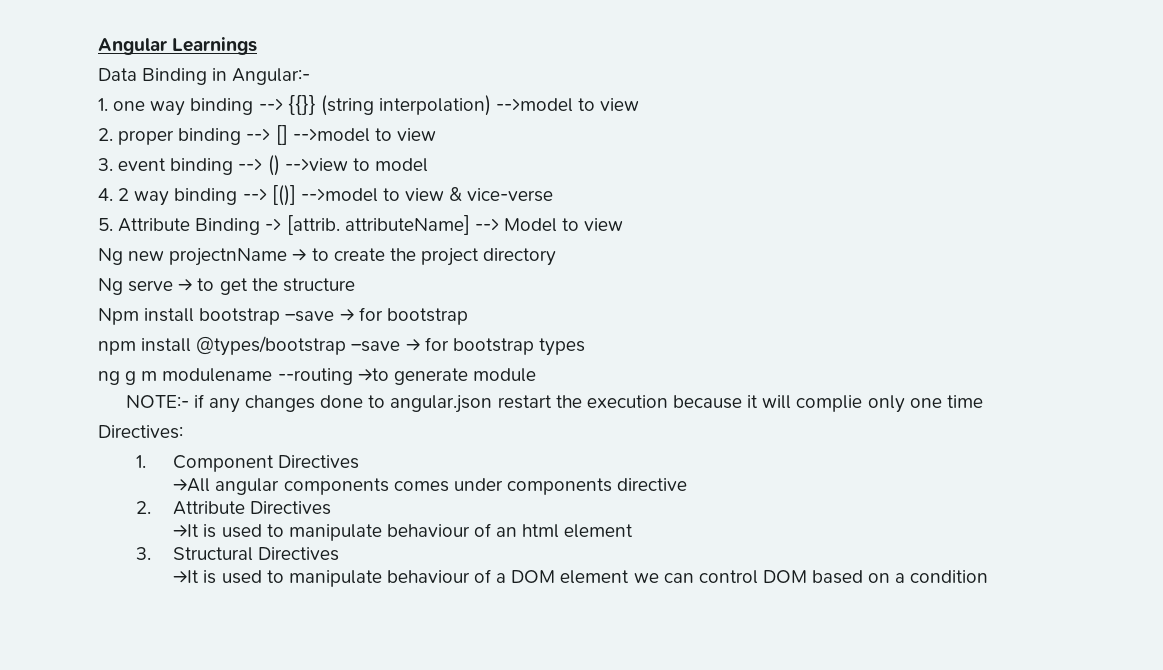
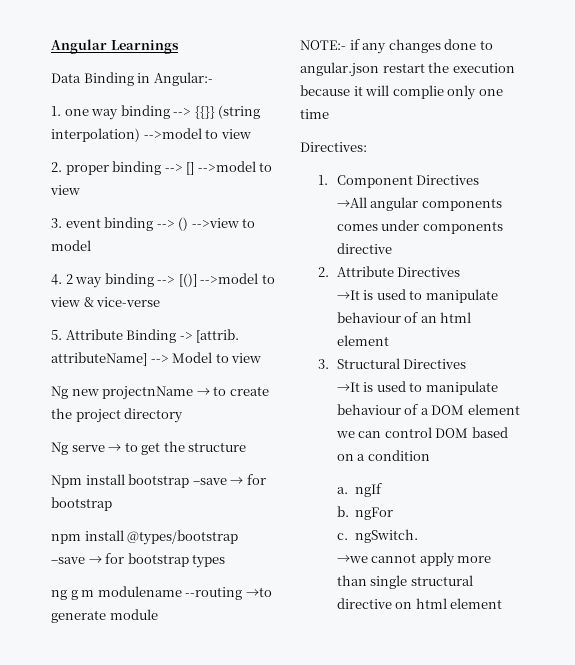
(989, 576) none -> [336,483,382,497] [336,506,394,520] [336,529,418,543] [336,552,492,567] [336,575,473,589] [336,598,503,609] // a. ngIf // b. ngFor // c. ngSwitch. // →we cannot apply more than single structural directive on html element

